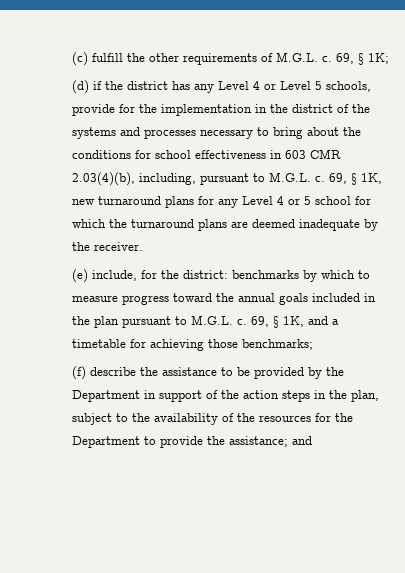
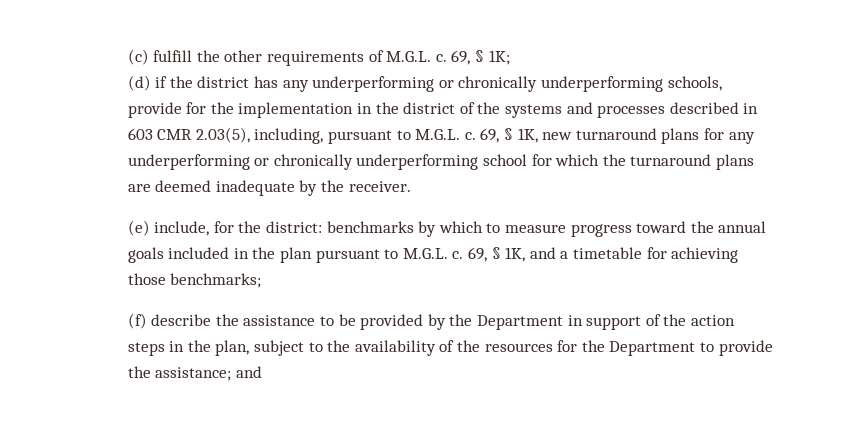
[217,81,322,90] Level 4 or Level 5 -> [312,76,664,92] underperforming or chronically underperforming
[199,127,361,139] [71,150,266,159] necessary to bring about the conditions for school effectiveness -> [669,102,739,114] described
[71,172,135,186] 2.03(4)(b), -> [195,127,250,143] 2.03(5),
[241,196,311,205] Level 4 or 5 -> [127,154,479,170] underperforming or chronically underperforming

